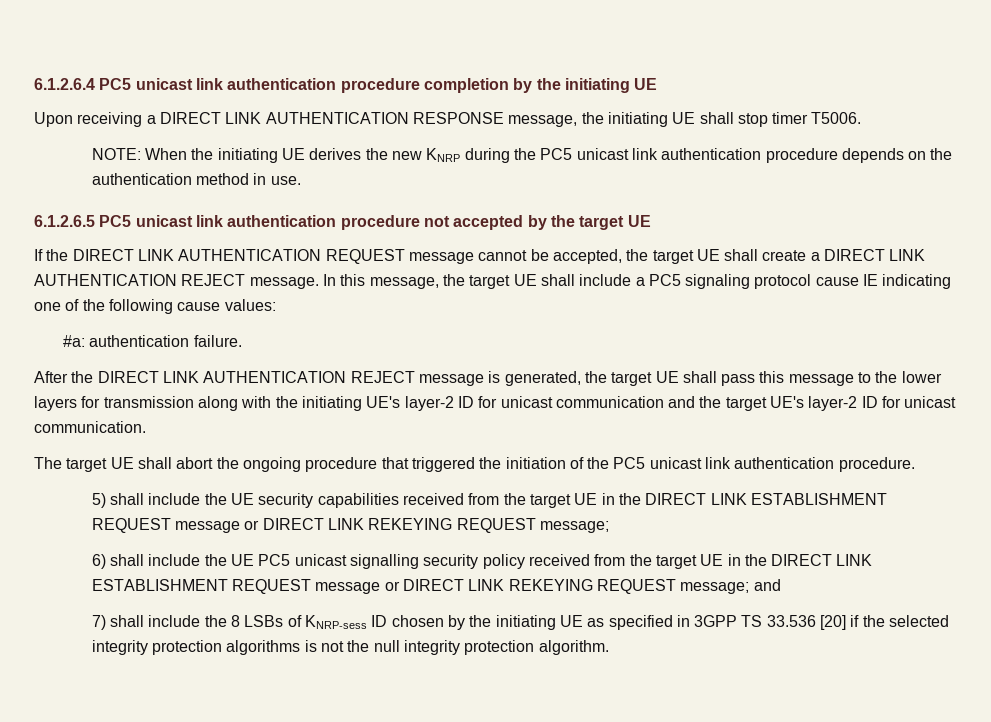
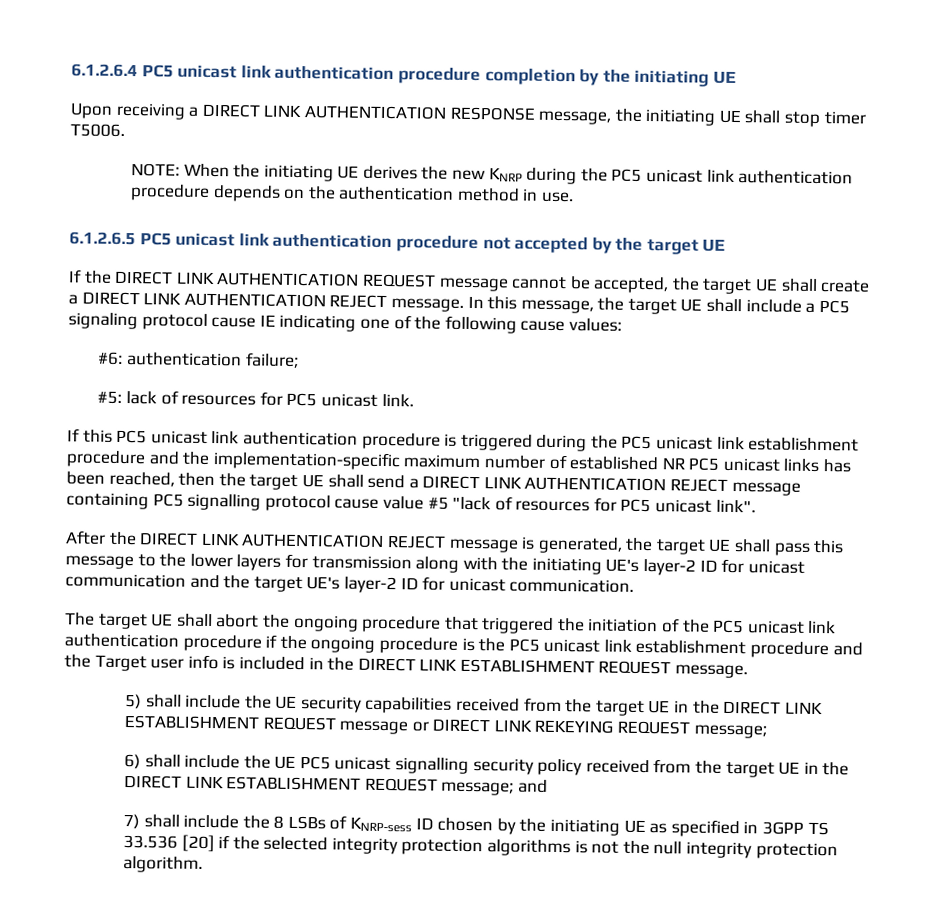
[62,335,242,347] #a: authentication failure. -> [98,351,299,368] [97,390,414,407] [67,428,860,452] [66,450,852,473] [66,471,801,496] [66,492,756,513] #6: authentication failure; // #5: lack of resources for PC5 unicast link. // If this PC5 unicast link authentication procedure is triggered during the PC5 unicast link establishment procedure and the implementation-specific maximum number of established NR PC5 unicast links has been reached, then the target UE shall send a DIRECT LINK AUTHENTICATION REJECT message containing PC5 signalling protocol cause value #5 "lack of resources for PC5 unicast link".
[838,457,915,472] procedure. -> [182,634,863,659] [64,654,749,679] procedure if the ongoing procedure is the PC5 unicast link establishment procedure and the Target user info is included in the DIRECT LINK ESTABLISHMENT REQUEST message.
[315,579,676,594] message or DIRECT LINK REKEYING REQUEST -> (438, 784) none

